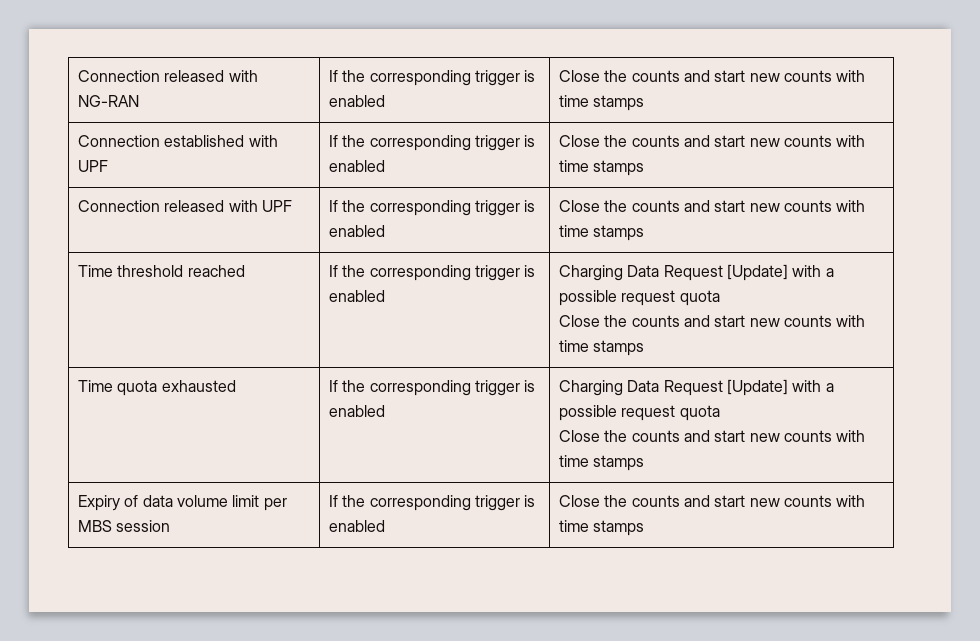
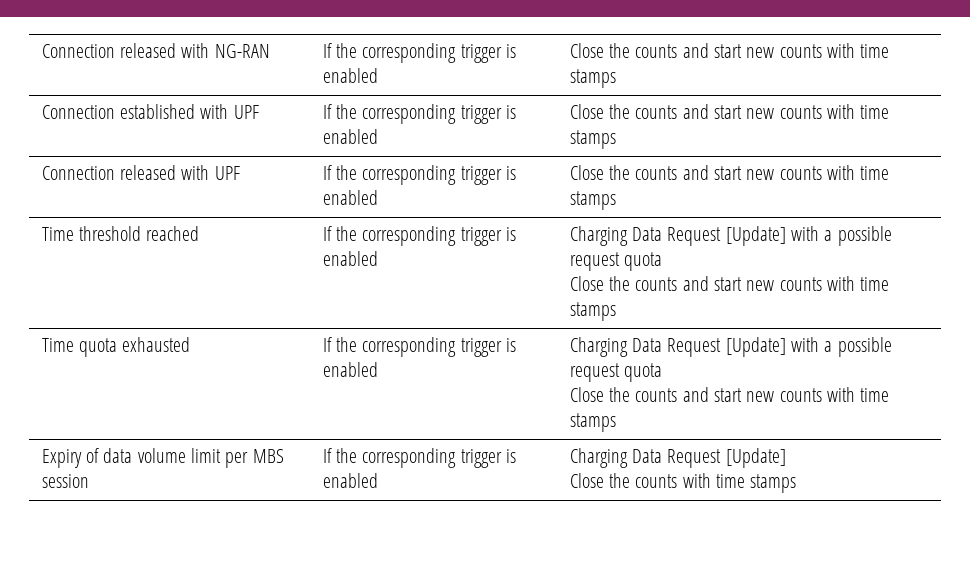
[558,495,780,507] Close the counts and start new -> [569,448,786,468] [569,473,631,488] Charging Data Request [Update] // Close the

